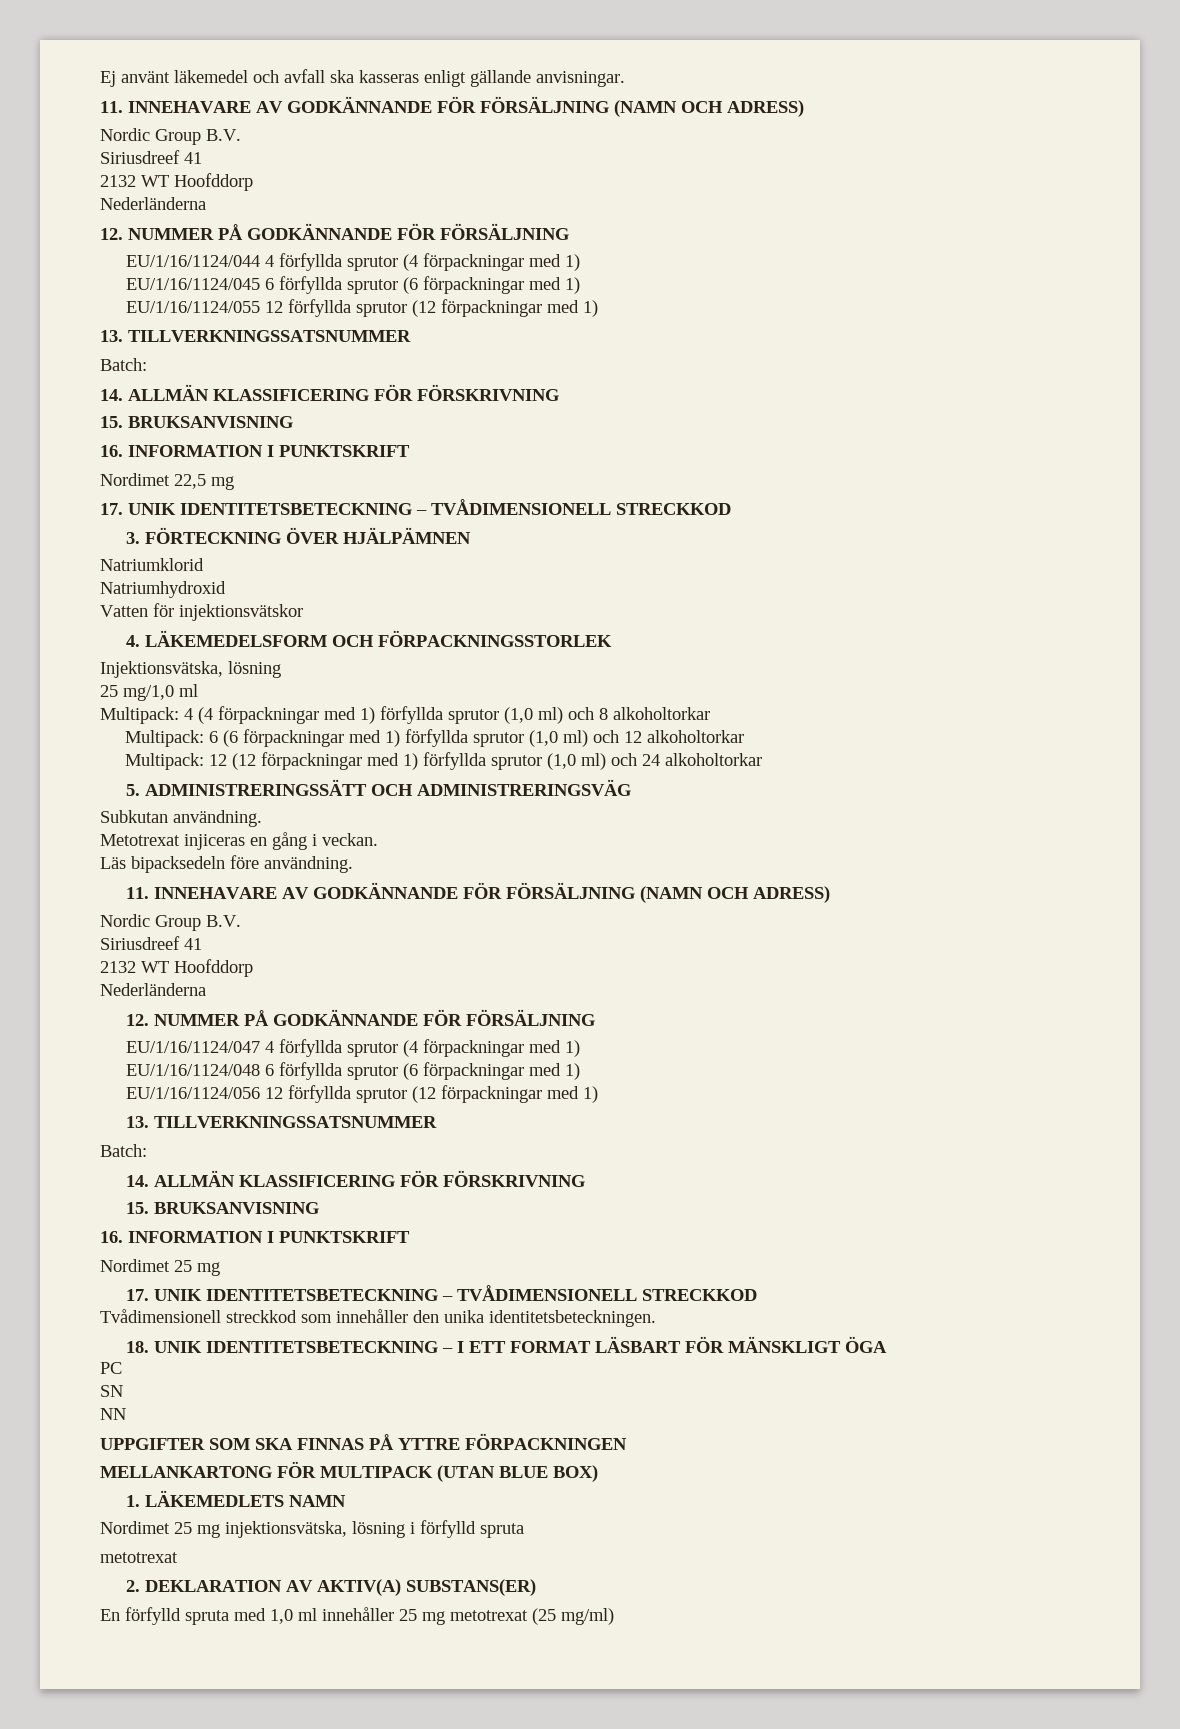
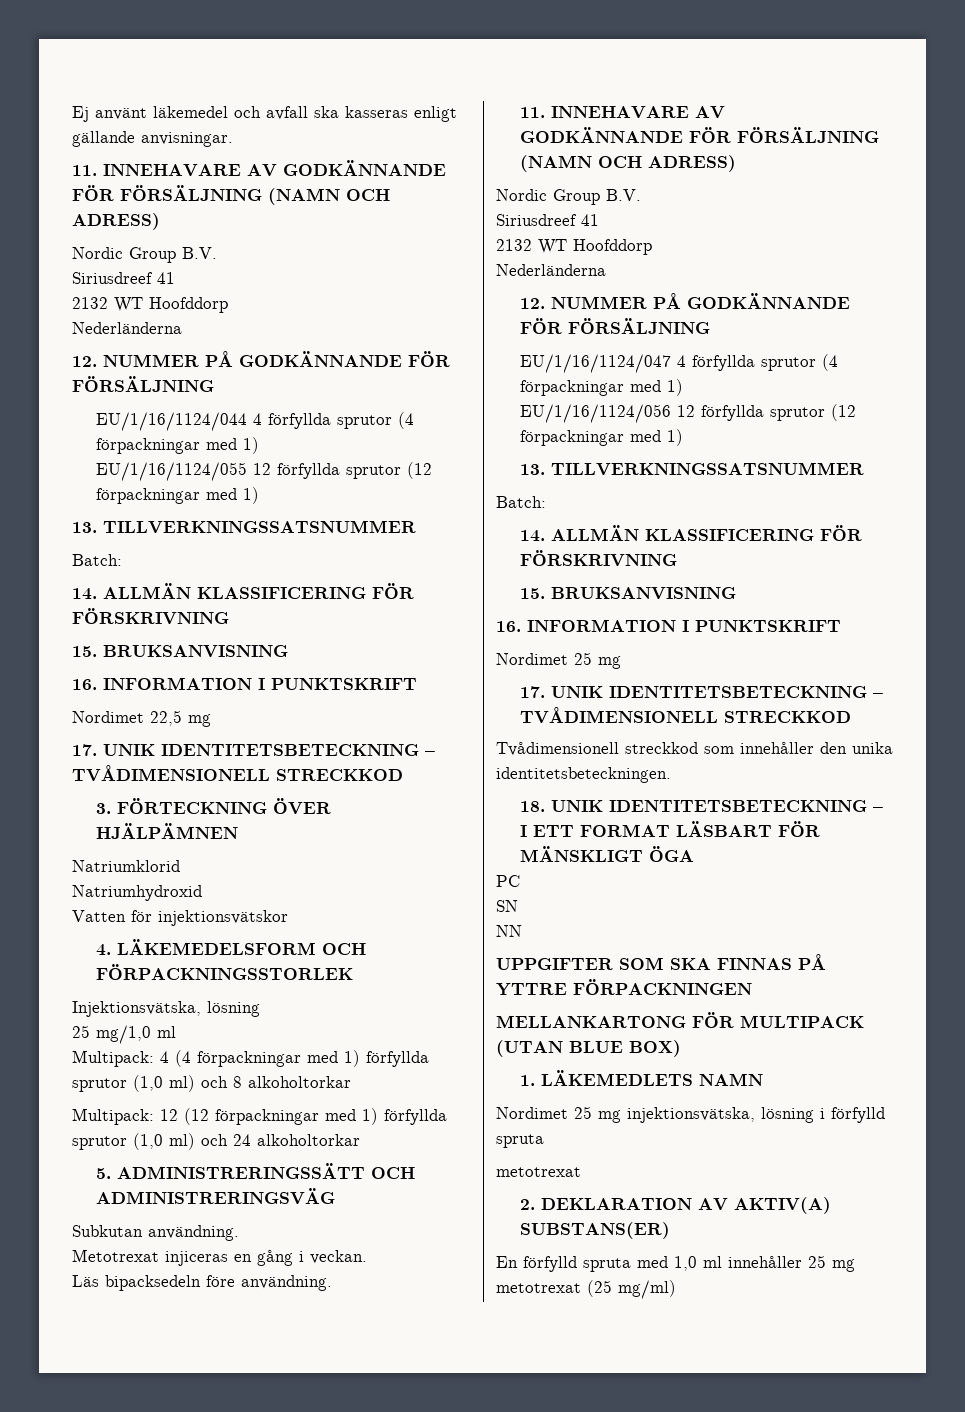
[126,276,581,294] // EU/1/16/1124/045 6 förfyllda sprutor (6 förpackningar med 1) -> (260, 445) none
[124,729,744,747] // Multipack: 6 (6 förpackningar med 1) förfyllda sprutor (1,0 ml) och 12 alkoholtorkar -> (351, 1082) none
[126,1062,581,1080] // EU/1/16/1124/048 6 förfyllda sprutor (6 förpackningar med 1) -> (684, 387) none

